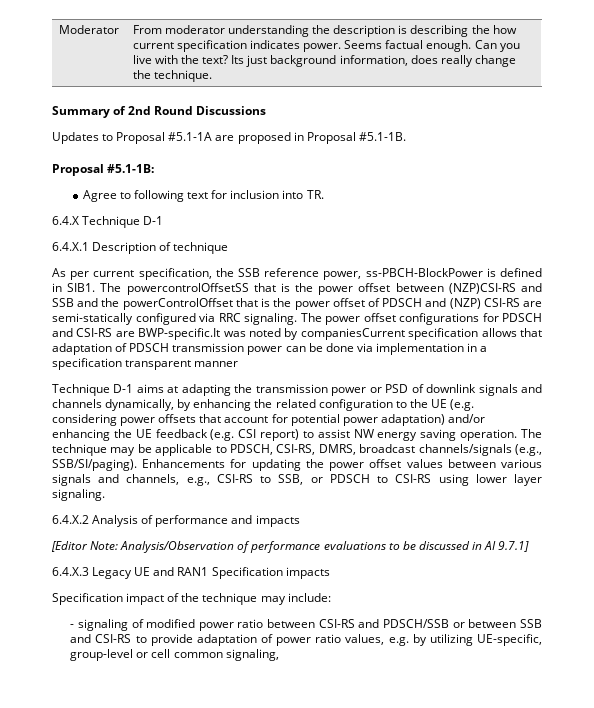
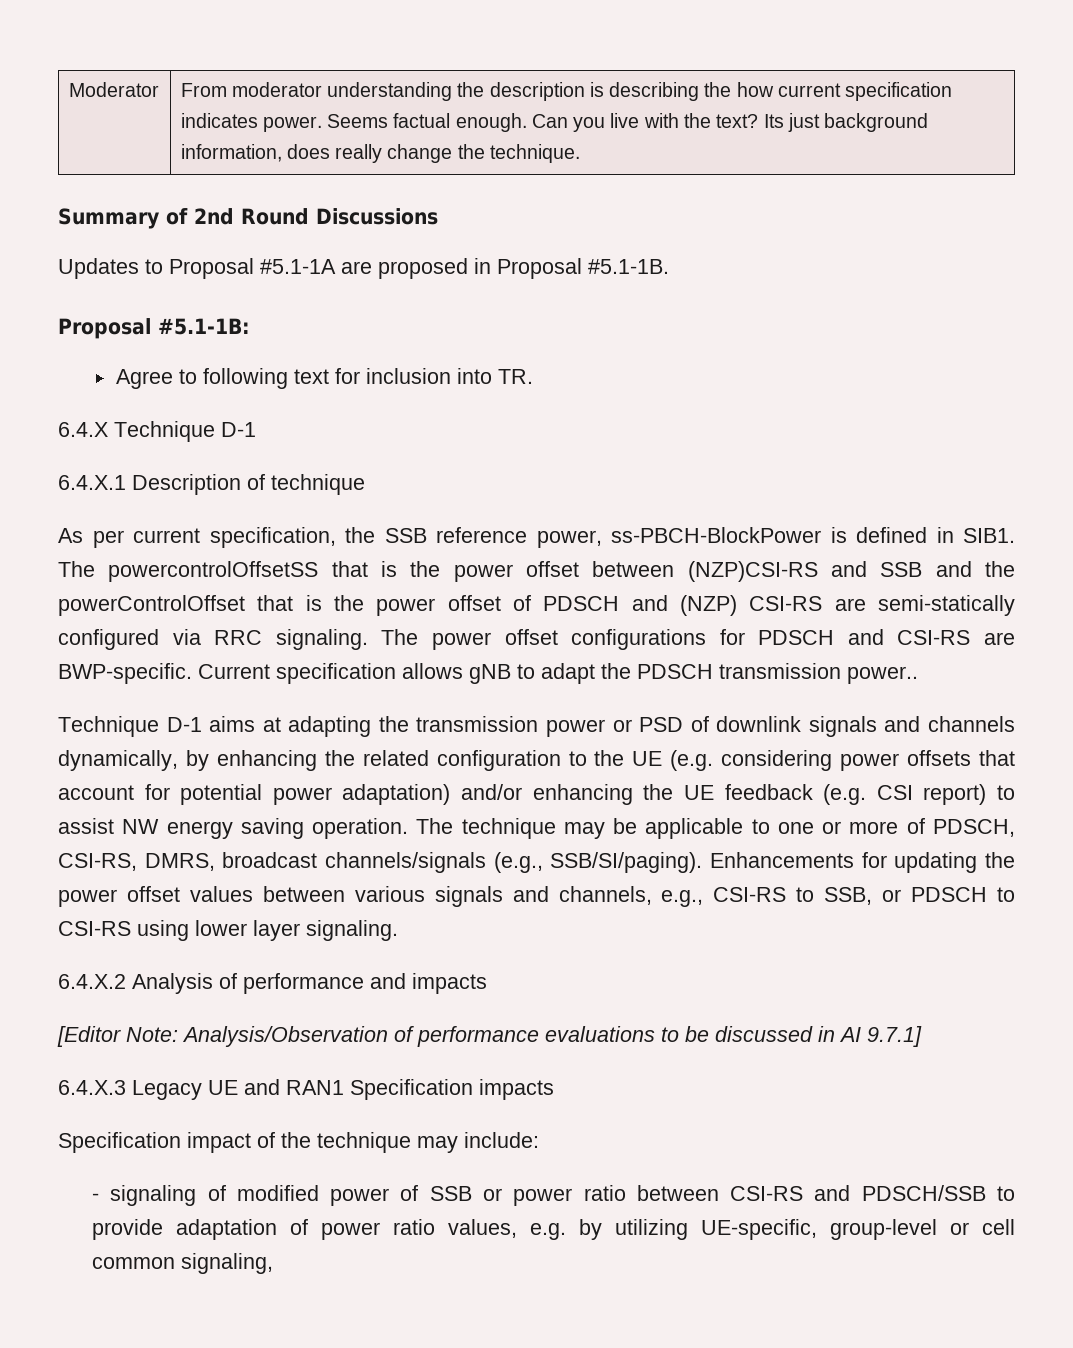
[138,328,542,340] [52,343,488,355] [52,358,239,370] BWP-specific.It was noted by companiesCurrent specification allows that adaptation of PDSCH transmission power can be done via implementation in a specification transparent manner -> [58,663,918,684] BWP-specific. Current specification allows gNB to adapt the PDSCH transmission power..
(227, 449) none -> [777,818,925,834] one or more of
(234, 626) none -> [400,1185,573,1206] of SSB or power
[452,619,542,628] [70,634,132,643] or between SSB and CSI-RS -> (986, 1193) none

